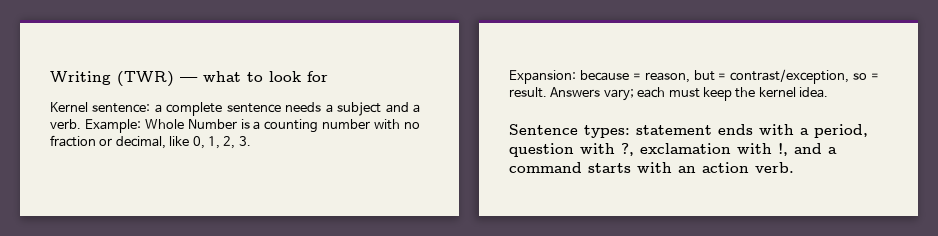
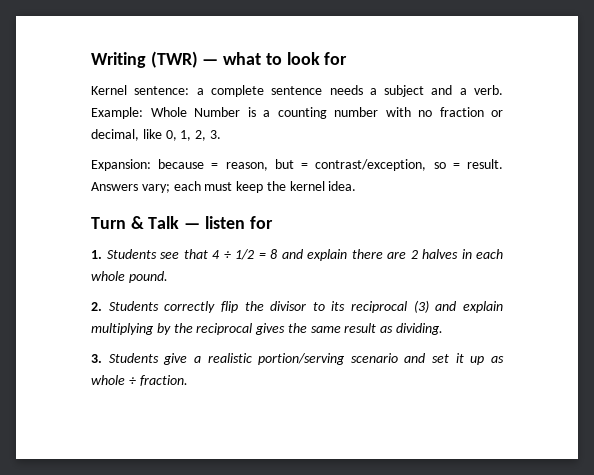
[509,124,868,138] [509,143,837,157] [509,162,794,173] Sentence types: statement ends with a period, question with ?, exclamation with !, and a command starts with an action verb. -> [91,216,273,229] [91,249,503,261] [91,271,168,283] [91,300,503,313] [91,323,444,335] [91,353,504,365] [91,375,188,386] Turn & Talk — listen for // 1. Students see that 4 ÷ 1/2 = 8 and explain there are 2 halves in each whole pound. // 2. Students correctly flip the divisor to its reciprocal (3) and explain multiplying by the reciprocal gives the same result as dividing. // 3. Students give a realistic portion/serving scenario and set it up as whole ÷ fraction.

